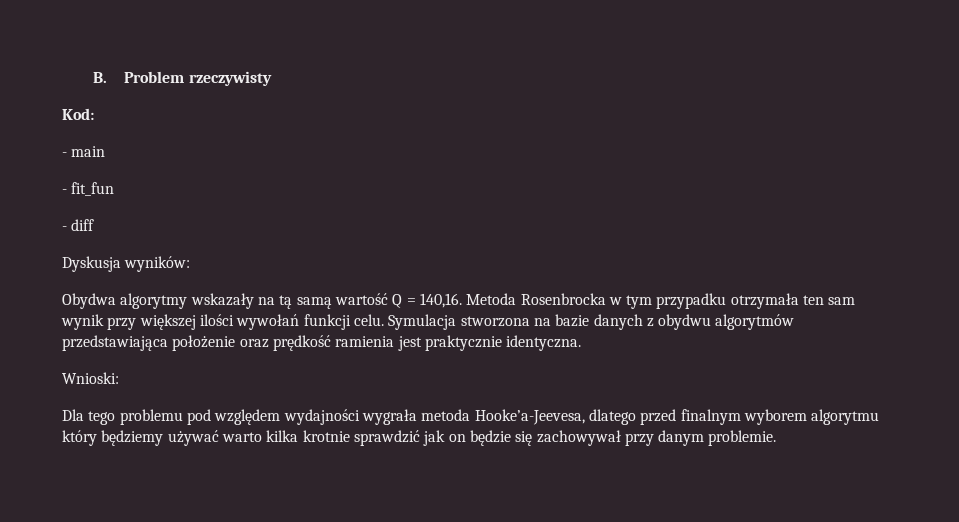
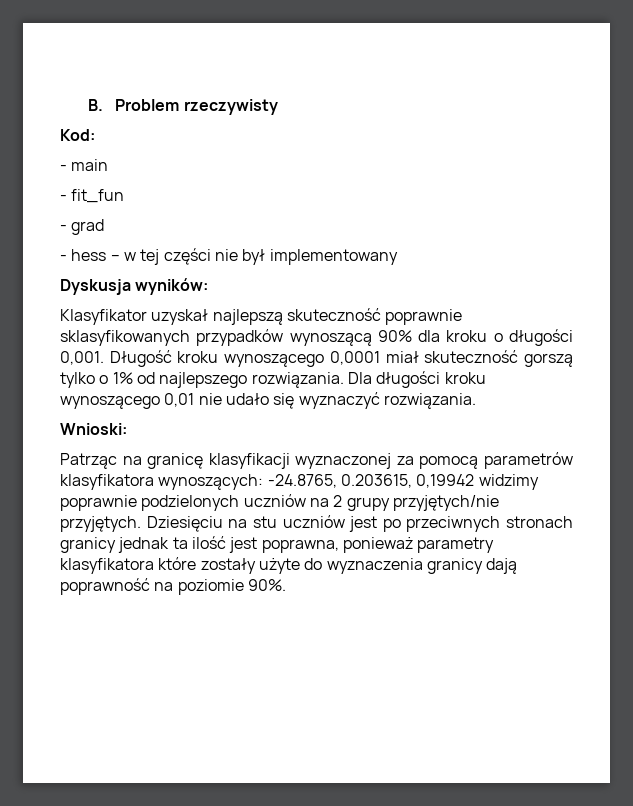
[71,219,95,231] [62,256,191,272] [62,293,856,309] [61,314,795,330] [62,335,582,351] [62,372,119,384] [62,409,880,425] [62,430,777,446] diff // Dyskusja wyników: // Obydwa algorytmy wskazały na tą samą wartość Q = 140,16. Metoda Rosenbrocka w tym przypadku otrzymała ten sam wynik przy większej ilości wywołań funkcji celu. Symulacja stworzona na bazie danych z obydwu algorytmów przedstawiająca położenie oraz prędkość ramienia jest praktycznie identyczna. // Wnioski: // Dla tego problemu pod względem wydajności wygrała metoda Hooke’a-Jeevesa, dlatego przed finalnym wyborem algorytmu który będziemy używać warto kilka krotnie sprawdzić jak on będzie się zachowywał przy danym problemie. -> [71,219,105,235] [60,248,398,265] [60,278,209,295] [60,308,463,325] [60,329,573,346] [60,350,573,367] [60,371,486,388] [60,392,476,409] [60,423,127,435] [60,452,573,469] [60,474,539,490] [60,494,499,511] [60,515,573,532] [60,536,495,553] [60,557,518,574] [60,578,286,595] grad // - hess – w tej części nie był implementowany // Dyskusja wyników: // Klasyfikator uzyskał najlepszą skuteczność poprawnie sklasyfikowanych przypadków wynoszącą 90% dla kroku o długości 0,001. Długość kroku wynoszącego 0,0001 miał skuteczność gorszą tylko o 1% od najlepszego rozwiązania. Dla długości kroku wynoszącego 0,01 nie udało się wyznaczyć rozwiązania. // Wnioski: // Patrząc na granicę klasyfikacji wyznaczonej za pomocą parametrów klasyfikatora wynoszących: -24.8765, 0.203615, 0,19942 widzimy poprawnie podzielonych uczniów na 2 grupy przyjętych/nie przyjętych. Dziesięciu na stu uczniów jest po przeciwnych stronach granicy jednak ta ilość jest poprawna, ponieważ parametry klasyfikatora które zostały użyte do wyznaczenia granicy dają poprawność na poziomie 90%.

